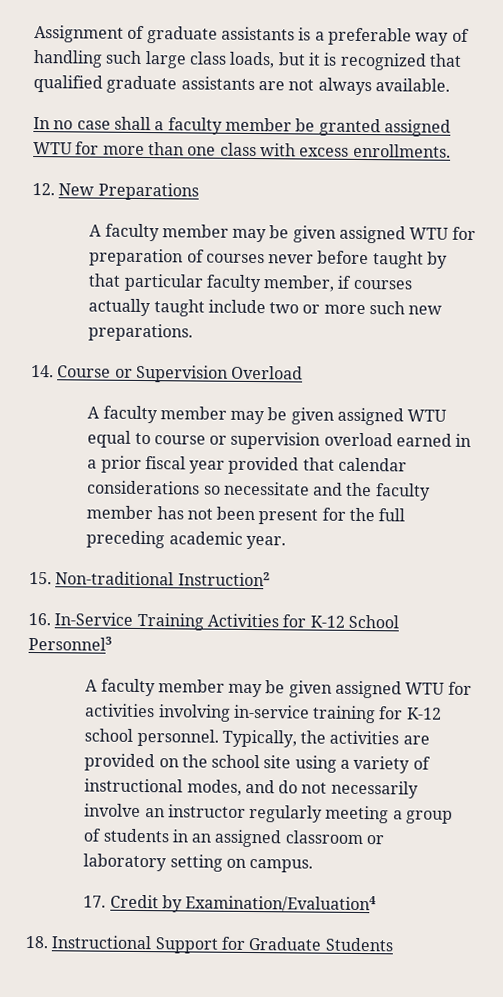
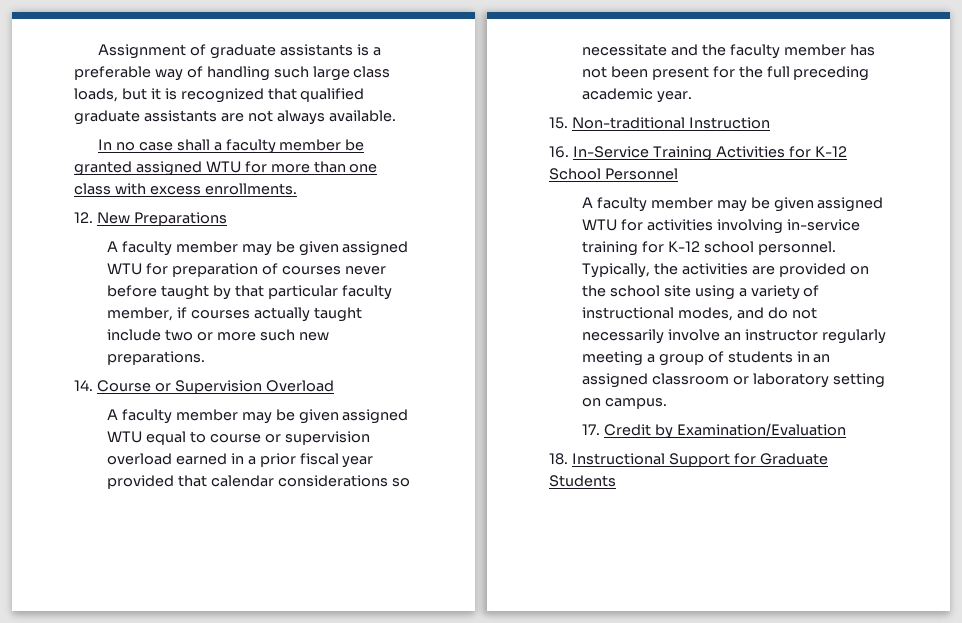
[177,571,270,587] Instruction2 -> [688,117,770,129] Instruction
[28,635,112,651] Personnel3 -> [604,168,678,180] Personnel
[185,894,377,913] Examination/Evaluation4 -> [676,423,846,436] Examination/Evaluation

